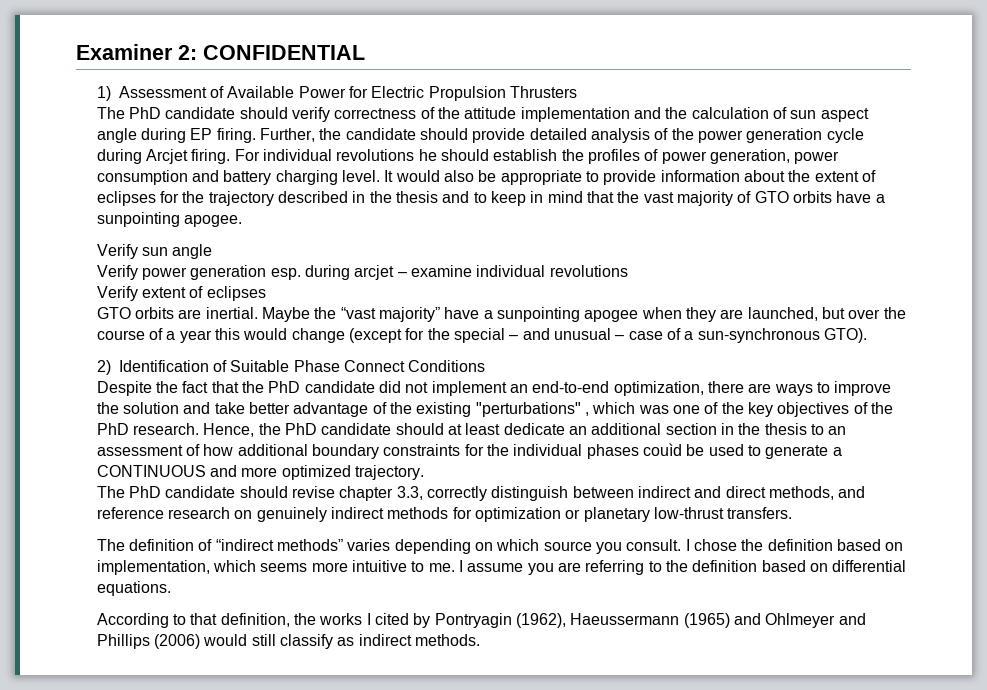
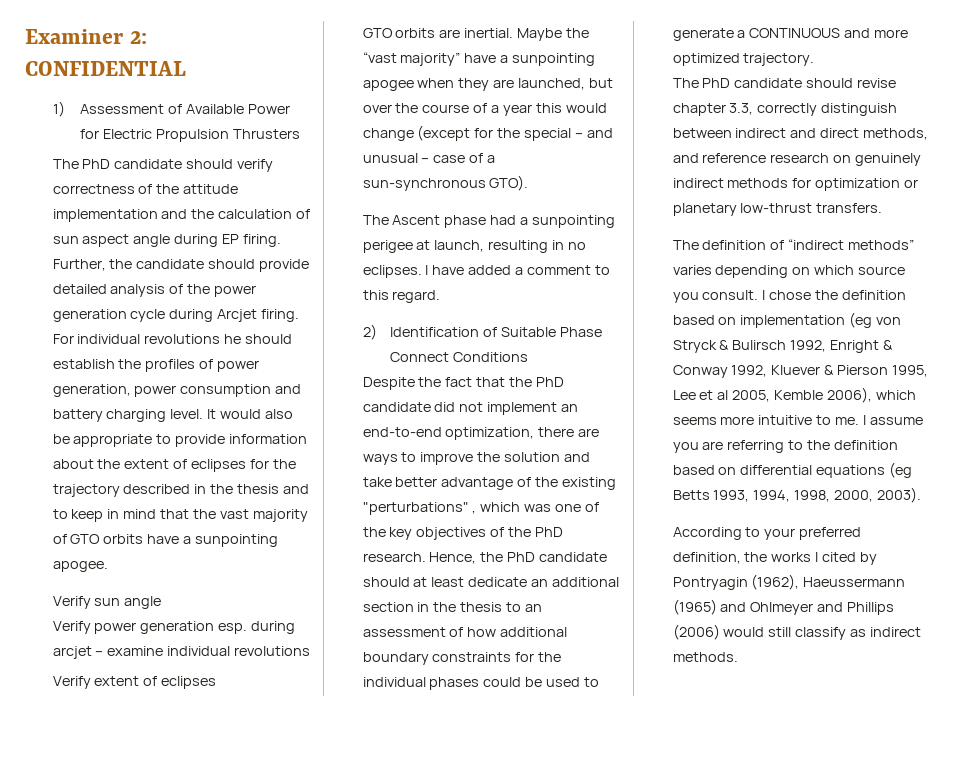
(867, 335) none -> [362,215,616,228] [362,240,587,253] [362,265,611,278] [362,290,441,303] // The Ascent phase had a sunpointing perigee at launch, resulting in no eclipses. I have added a comment to this regard.
[643,443,683,456] couìd -> [483,677,522,687] could
[96,560,210,575] implementation, -> [740,312,902,328] [672,340,894,353] [672,365,929,378] [672,387,873,403] implementation (eg von Stryck & Bulirsch 1992, Enright & Conway 1992, Kluever & Pierson 1995, Lee et al 2005, Kemble 2006),
[96,581,171,596] equations. -> [816,462,913,478] [672,487,922,503] equations (eg Betts 1993, 1994, 1998, 2000, 2003).
[190,613,218,625] that -> [764,527,862,540] your preferred

